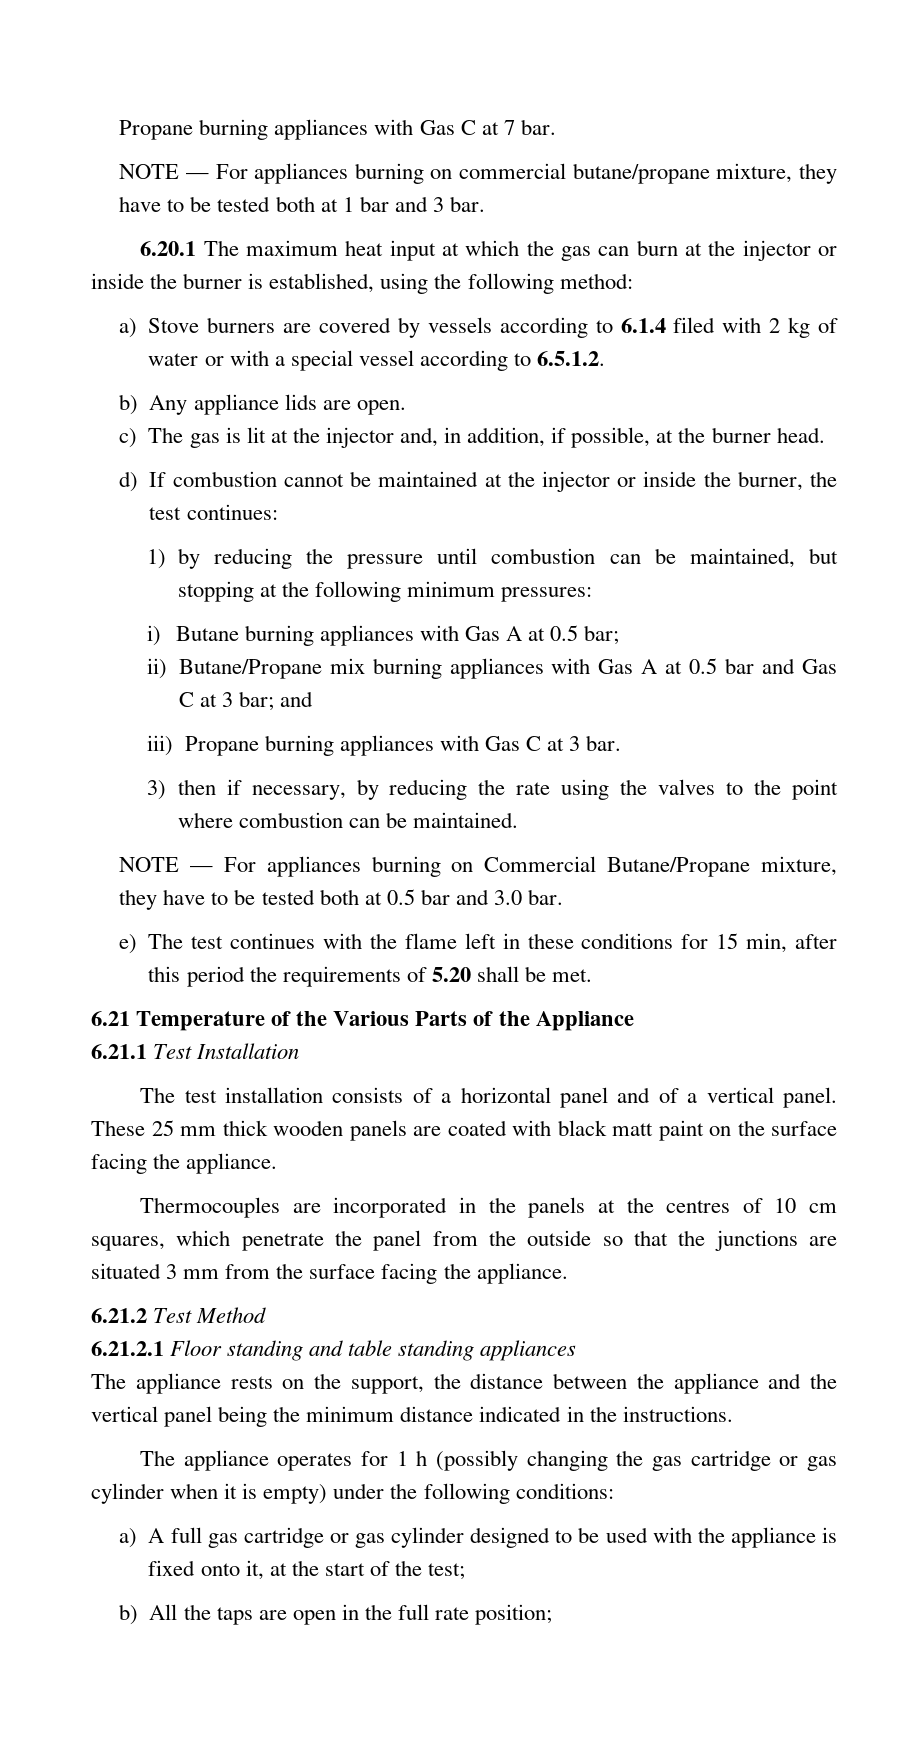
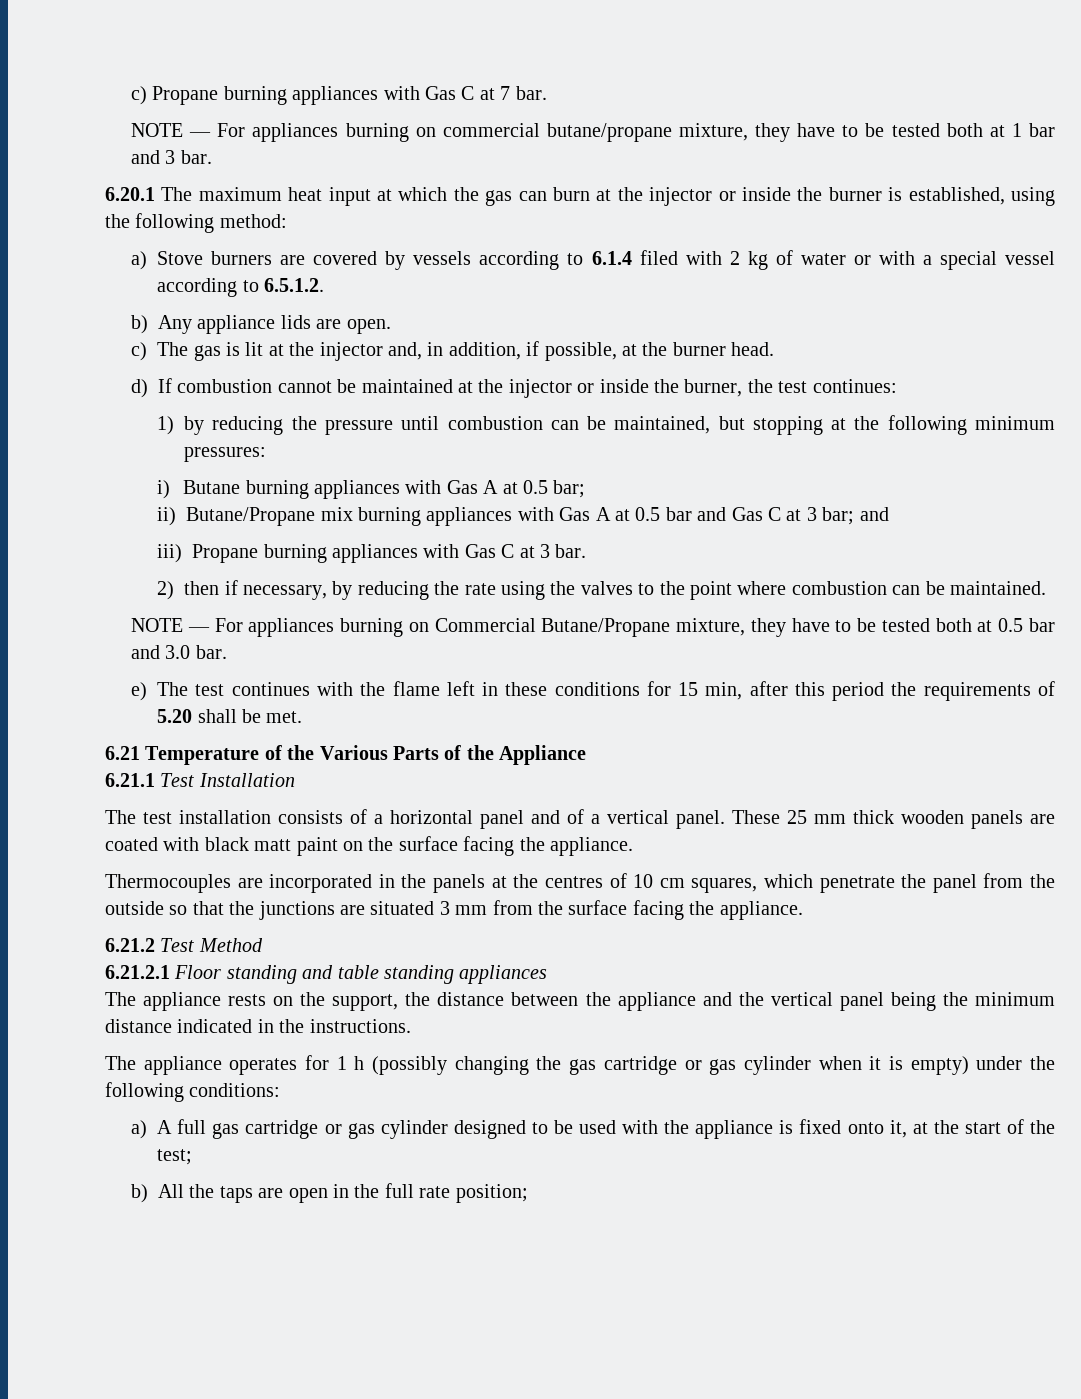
(119, 130) none -> [131,86,148,105] c)
[147,780,167,800] 3) -> [157,581,175,600] 2)

